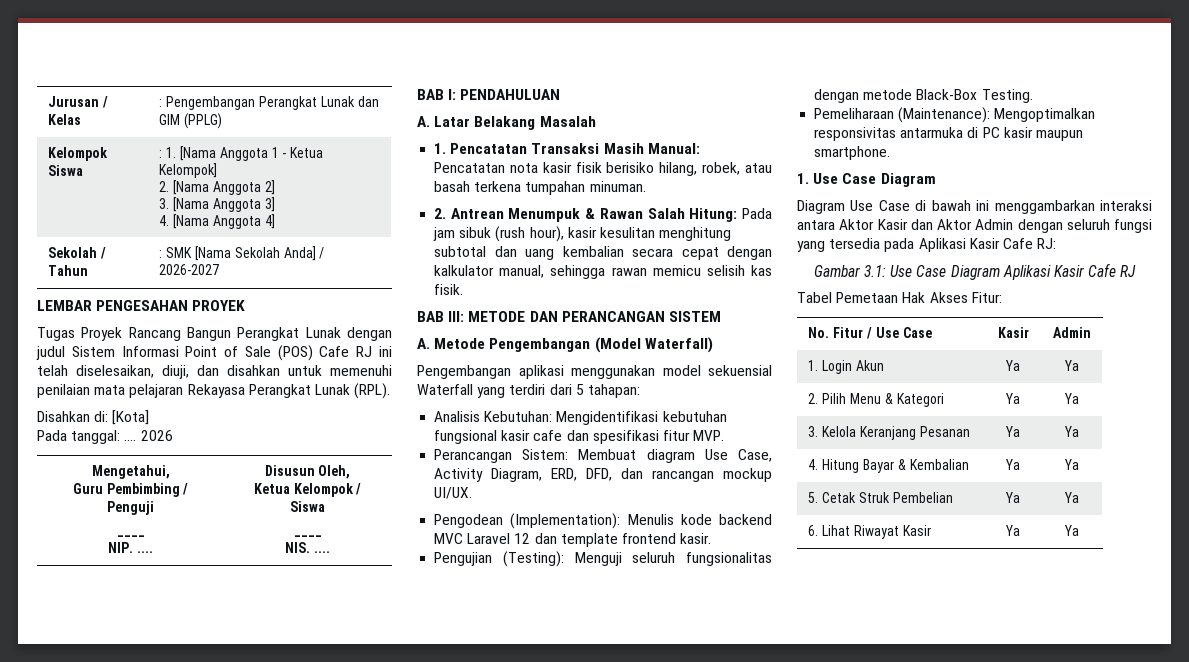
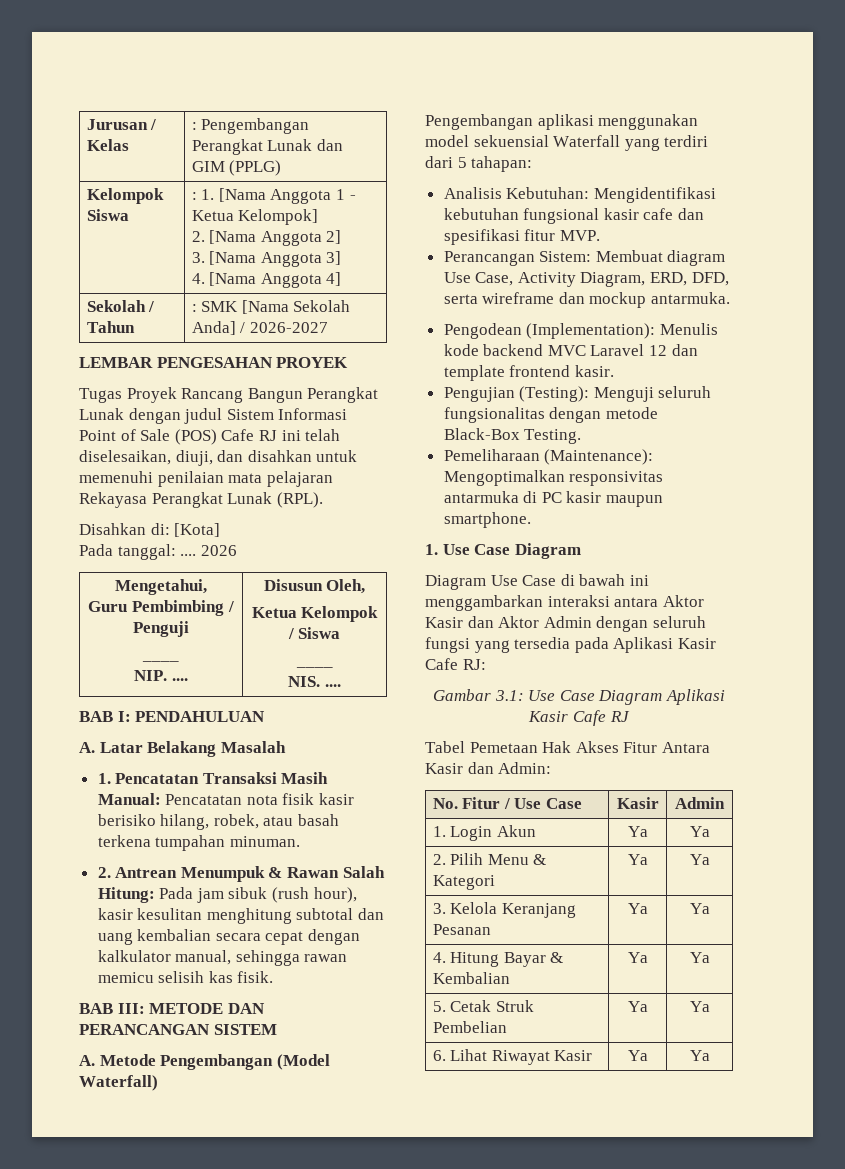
[542,162,602,173] kasir fisik -> [282,793,355,805] fisik kasir
[621,468,772,482] [434,487,473,499] dan rancangan mockup UI/UX. -> [443,292,731,308] serta wireframe dan mockup antarmuka.
[971,292,1002,303] Fitur: -> [623,742,710,753] [425,762,552,774] Fitur Antara Kasir dan Admin:

